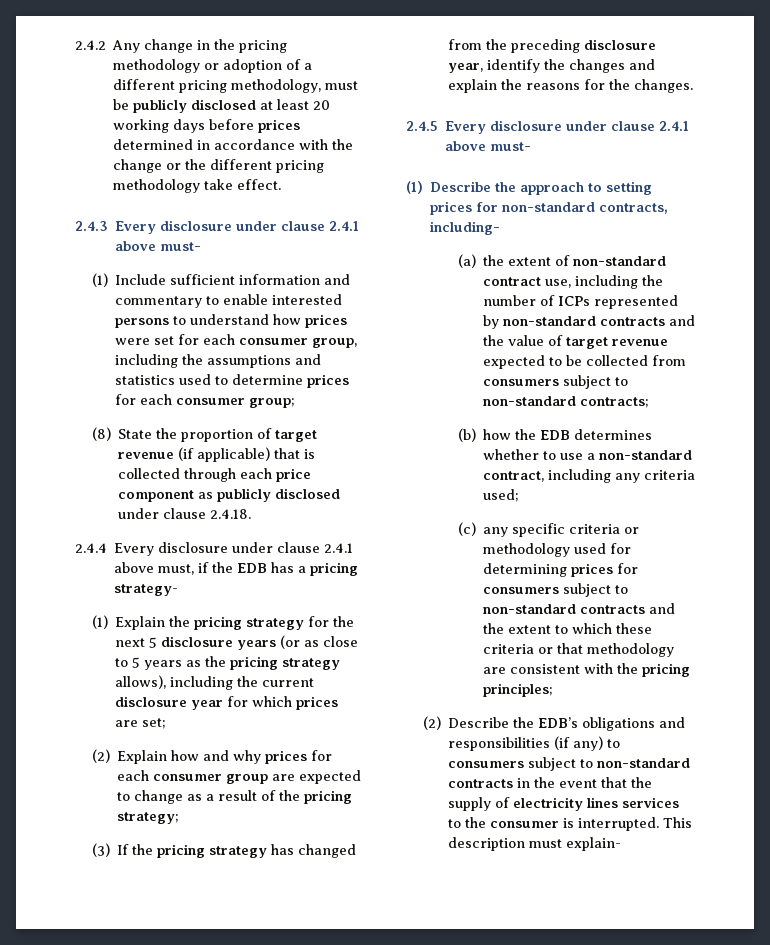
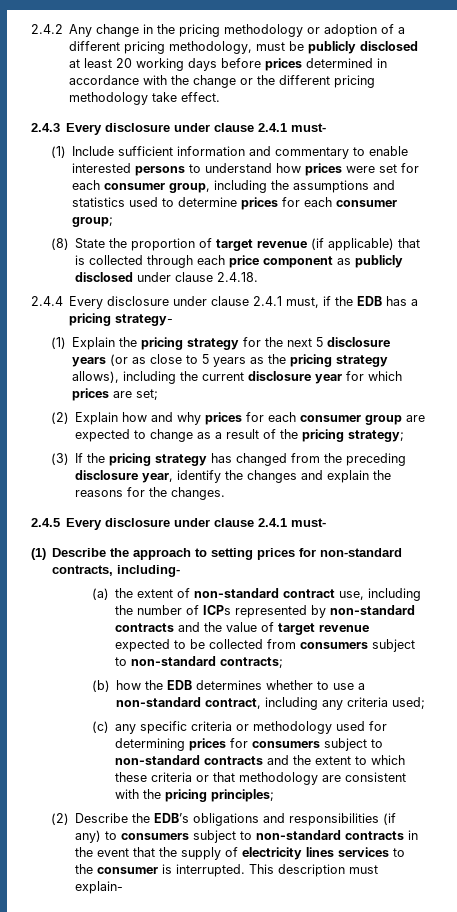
[115,241,157,251] above -> (288, 127) none
[114,562,155,573] above -> (283, 301) none
[445,141,487,151] above -> (288, 522) none

